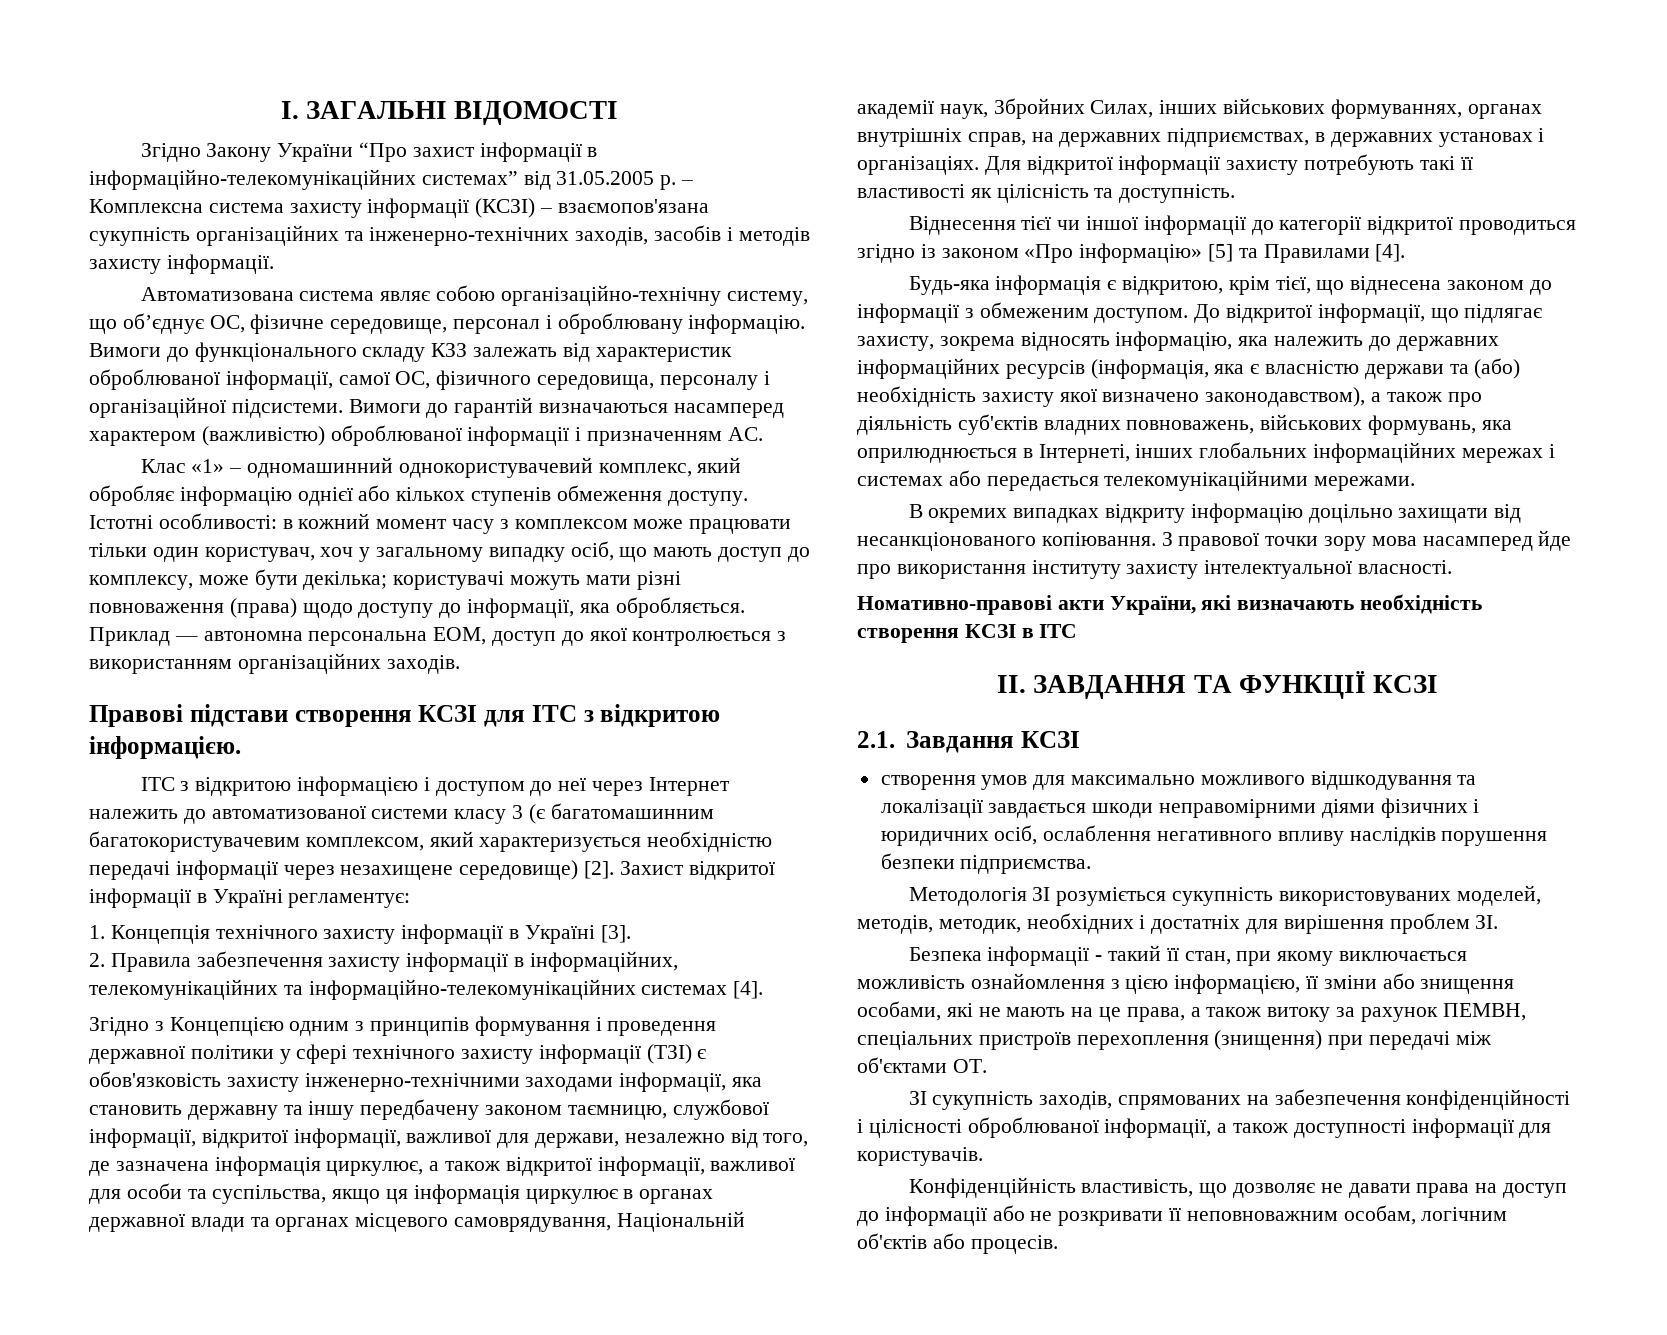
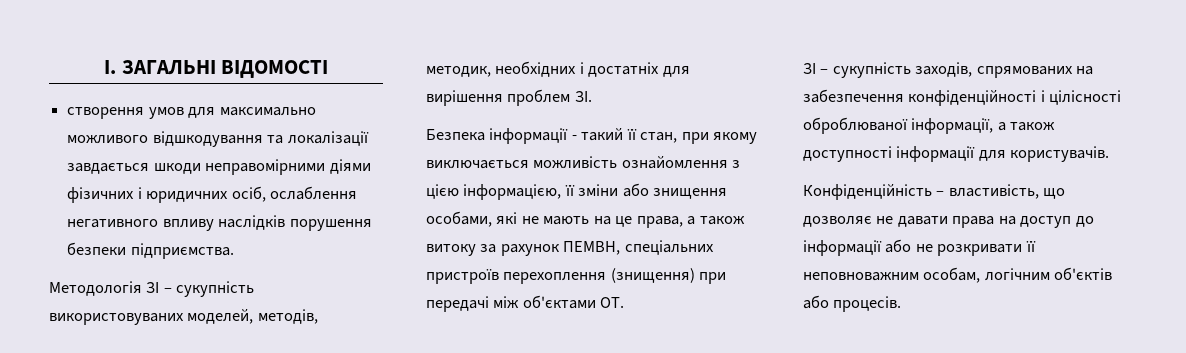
[140,142,598,162] [89,169,694,190] [89,198,709,218] [89,225,810,246] [89,254,274,274] [140,285,808,306] [89,313,806,334] [89,342,732,362] [89,369,770,390] [89,397,784,418] [89,425,763,446] [140,457,742,478] [89,485,748,506] [89,513,792,534] [89,541,810,562] [89,569,681,590] [89,597,745,618] [89,627,787,646] [89,653,460,674] [89,704,721,727] [89,736,241,759] [140,776,730,796] [89,803,714,824] [89,831,773,852] [89,860,775,880] [89,888,411,908] [89,924,631,944] [89,951,678,972] [89,979,764,1000] [89,1016,717,1036] [89,1044,707,1064] [89,1071,763,1092] [89,1099,769,1120] [89,1128,809,1148] [89,1156,796,1176] [89,1183,714,1204] [89,1211,745,1232] [857,98,1542,119] [857,128,1545,147] [857,154,1473,175] [857,184,1236,203] [908,215,1576,235] [857,243,1406,263] [908,275,1552,295] [857,302,1543,323] [857,331,1499,351] [857,358,1521,379] [857,386,1482,407] [857,414,1512,435] [857,442,1555,463] [857,470,1416,491] [908,503,1522,523] [857,530,1572,551] [857,560,1453,579] [857,594,1483,615] [857,624,1078,643] [996,671,1439,699] [857,731,1080,753] // Згідно Закону України “Про захист інформації в інформаційно-телекомунікаційних системах” від 31.05.2005 р. – Комплексна система захисту інформації (КСЗІ) – взаємопов'язана сукупність організаційних та інженерно-технічних заходів, засобів і методів захисту інформації. // Автоматизована система являє собою організаційно-технічну систему, що об’єднує ОС, фізичне середовище, персонал і оброблювану інформацію. Вимоги до функціонального складу КЗЗ залежать від характеристик оброблюваної інформації, самої ОС, фізичного середовища, персоналу і організаційної підсистеми. Вимоги до гарантій визначаються насамперед характером (важливістю) оброблюваної інформації і призначенням АС. // Клас «1» – одномашинний однокористувачевий комплекс, який обробляє інформацію однієї або кількох ступенів обмеження доступу. Істотні особливості: в кожний момент часу з комплексом може працювати тільки один користувач, хоч у загальному випадку осіб, що мають доступ до комплексу, може бути декілька; користувачі можуть мати різні повноваження (права) щодо доступу до інформації, яка обробляється. Приклад — автономна персональна ЕОМ, доступ до якої контролюється з використанням організаційних заходів. // Правові підстави створення КСЗІ для ІТС з відкритою інформацією. // ІТС з відкритою інформацією і доступом до неї через Інтернет належить до автоматизованої системи класу 3 (є багатомашинним багатокористувачевим комплексом, який характеризується необхідністю передачі інформації через незахищене середовище) [2]. Захист відкритої інформації в Україні регламентує: // 1. Концепція технічного захисту інформації в Україні [3]. // 2. Правила забезпечення захисту інформації в інформаційних, телекомунікаційних та інформаційно-телекомунікаційних системах [4]. // Згідно з Концепцією одним з принципів формування і проведення державної політики у сфері технічного захисту інформації (ТЗІ) є обов'язковість захисту інженерно-технічними заходами інформації, яка становить державну та іншу передбачену законом таємницю, службової інформації, відкритої інформації, важливої для держави, незалежно від того, де зазначена інформація циркулює, а також відкритої інформації, важливої для особи та суспільства, якщо ця інформація циркулює в органах державної влади та органах місцевого самоврядування, Національній академії наук, Збройних Силах, інших військових формуваннях, органах внутрішніх справ, на державних підприємствах, в державних установах і організаціях. Для відкритої інформації захисту потребують такі її властивості як цілісність та доступність. // Віднесення тієї чи іншої інформації до категорії відкритої проводиться згідно із законом «Про інформацію» [5] та Правилами [4]. // Будь-яка інформація є відкритою, крім тієї, що віднесена законом до інформації з обмеженим доступом. До відкритої інформації, що підлягає захисту, зокрема відносять інформацію, яка належить до державних інформаційних ресурсів (інформація, яка є власністю держави та (або) необхідність захисту якої визначено законодавством), а також про діяльність суб'єктів владних повноважень, військових формувань, яка оприлюднюється в Інтернеті, інших глобальних інформаційних мережах і системах або передається телекомунікаційними мережами. // В окремих випадках відкриту інформацію доцільно захищати від несанкціонованого копіювання. З правової точки зору мова насамперед йде про використання інституту захисту інтелектуальної власності. // Номативно-правові акти України, які визначають необхідність створення КСЗІ в ІТС // II. ЗАВДАННЯ ТА ФУНКЦІЇ КСЗІ // 2.1. Завдання КСЗІ -> (329, 69) none
[1056,887,1167,906] розуміється -> [163,288,172,293] –
(927, 1098) none -> [820,69,829,74] –
(1076, 1187) none -> [936,191,945,196] –

